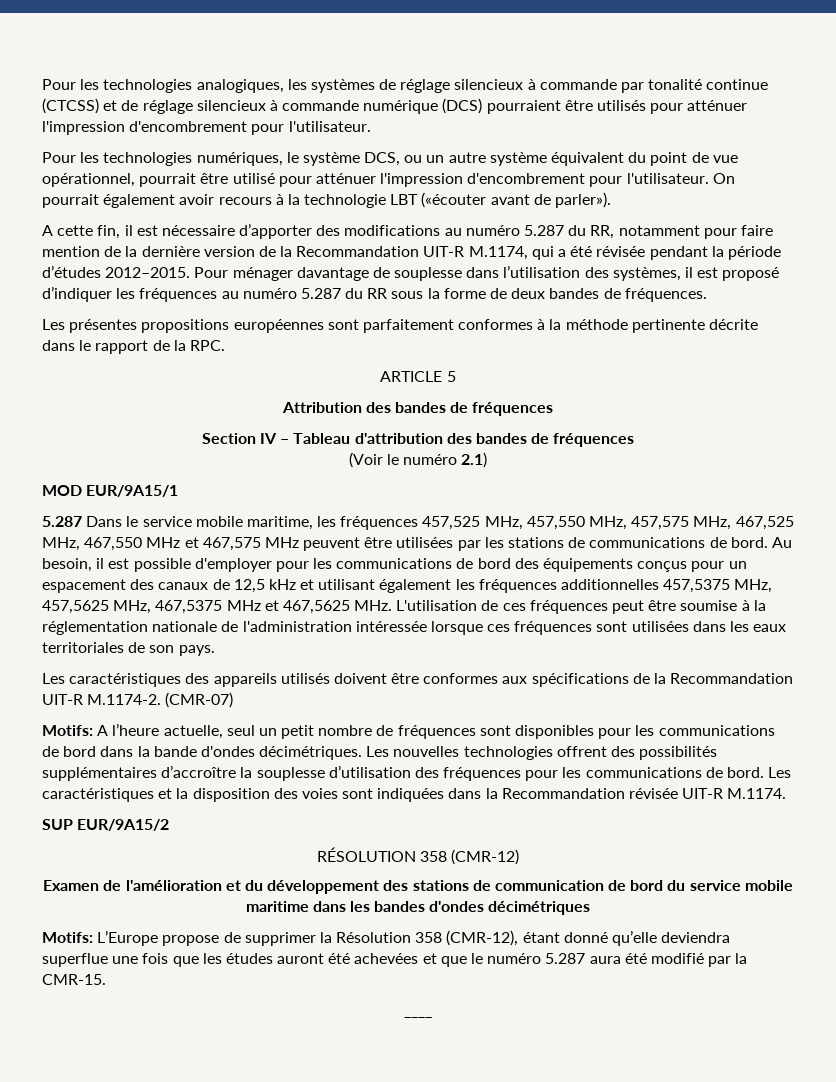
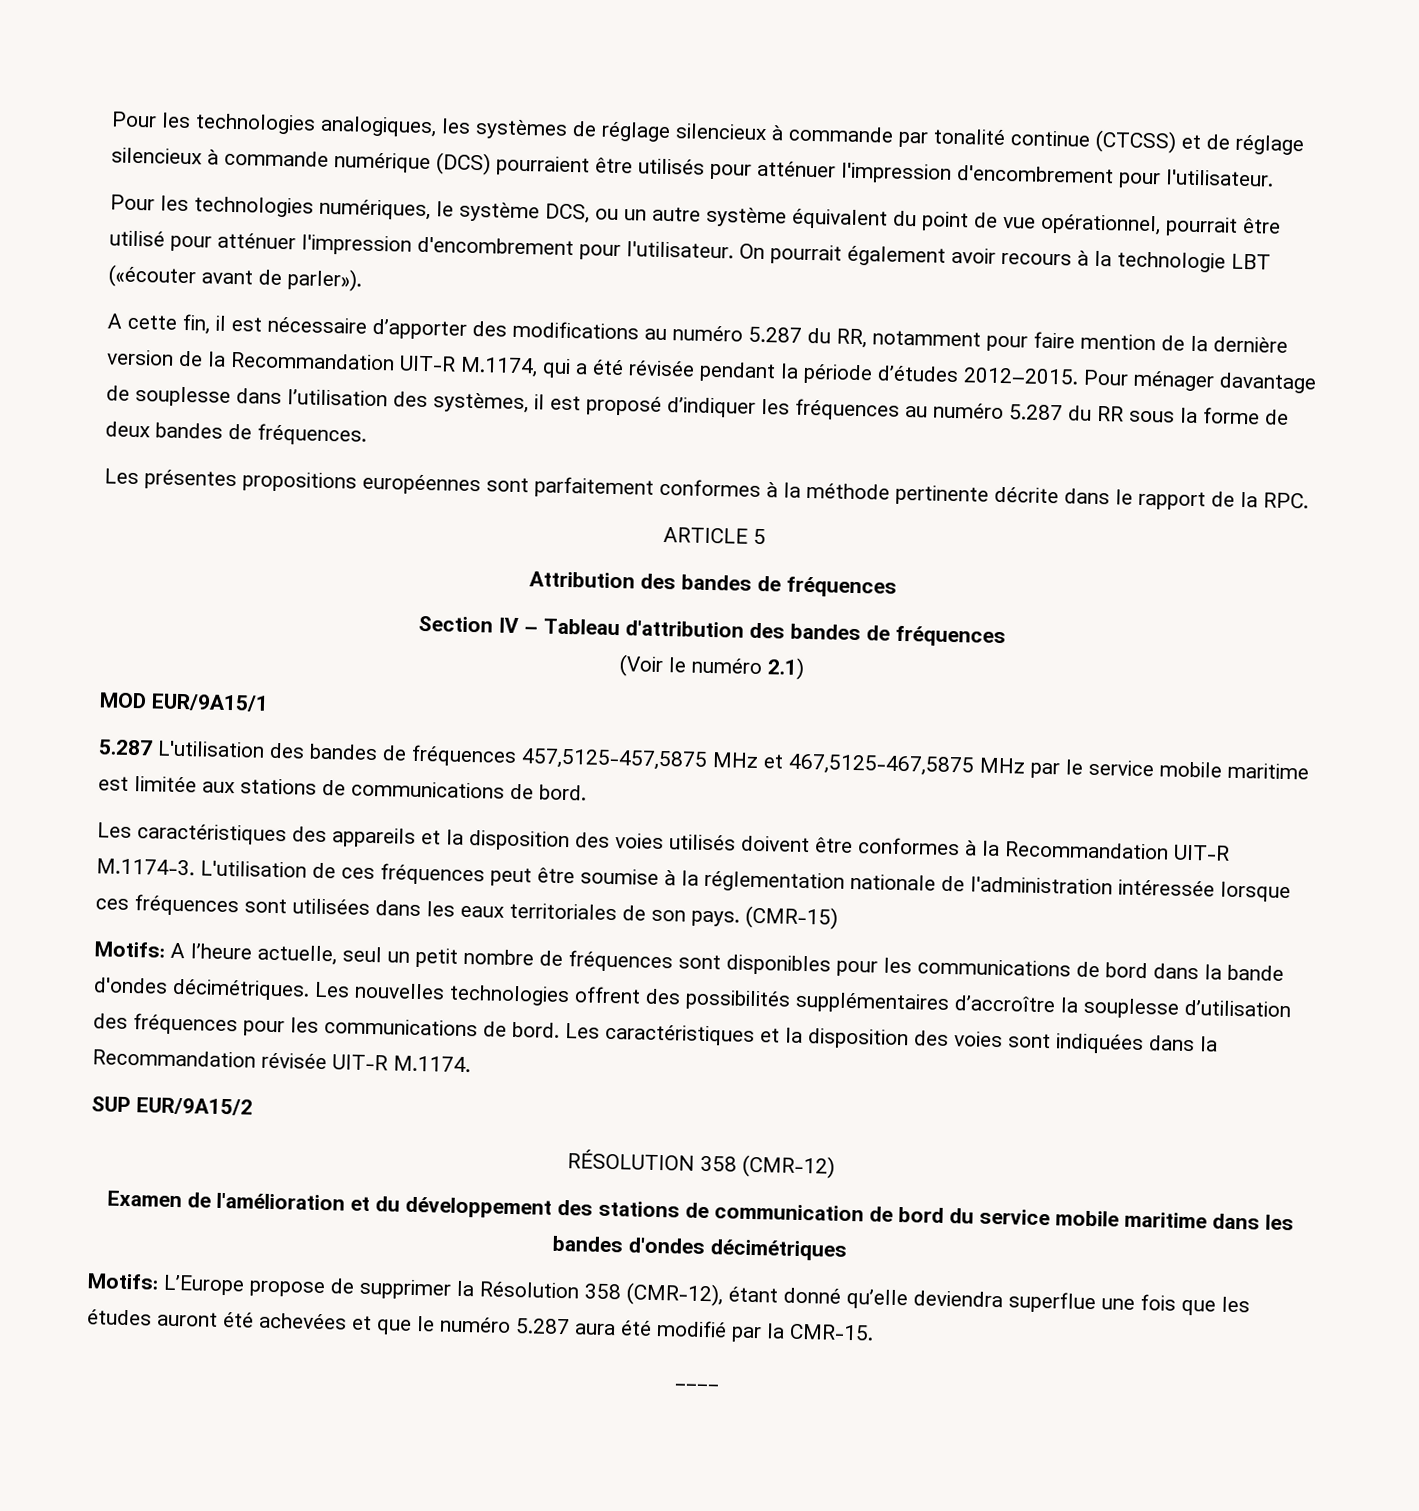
[86,516,794,530] [42,537,504,551] Dans le service mobile maritime, les fréquences 457,525 MHz, 457,550 MHz, 457,575 MHz, 467,525 MHz, 467,550 MHz et 467,575 MHz peuvent être utilisées par les -> [157,740,1309,780] [98,776,235,794] L'utilisation des bandes de fréquences 457,5125-457,5875 MHz et 467,5125-467,5875 MHz par le service mobile maritime est limitée aux
[771,537,792,548] [42,558,747,572] [42,579,773,593] [42,600,393,614] Au besoin, il est possible d'employer pour les communications de bord des équipements conçus pour un espacement des canaux de 12,5 kHz et utilisant également les fréquences additionnelles 457,5375 MHz, 457,5625 MHz, 467,5375 MHz et 467,5625 MHz. -> [97,822,1230,861] [96,858,195,876] // Les caractéristiques des appareils et la disposition des voies utilisés doivent être conformes à la Recommandation UIT-R M.1174-3.
[42,673,794,687] [42,692,234,708] // Les caractéristiques des appareils utilisés doivent être conformes aux spécifications de la Recommandation UIT-R M.1174-2. (CMR-07) -> [745,905,838,930] (CMR-15)

